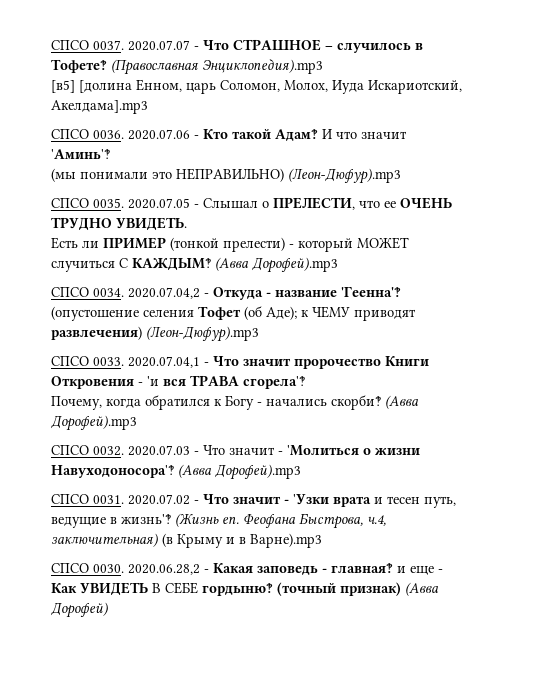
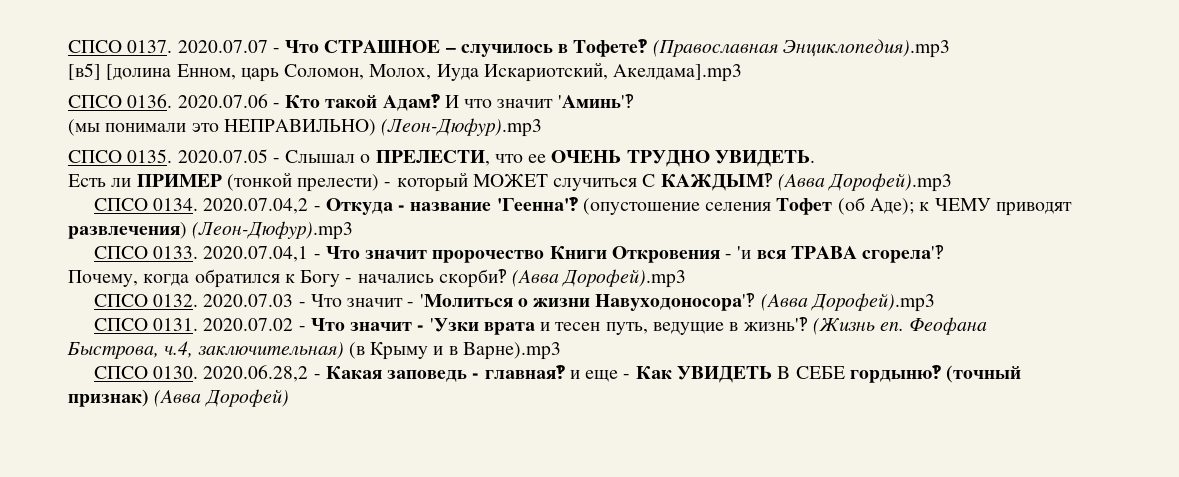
[51,40,124,50] СПСО 0037. -> [68,40,173,53] СПСО 0137.
[93,130,124,139] 0036. -> [127,94,173,108] 0136.
[93,198,124,208] 0035. -> [127,149,173,163] 0135.
[93,288,124,297] 0034. -> [153,198,199,211] 0134.
[93,357,124,366] 0033. -> [153,246,199,259] 0133.
[93,446,124,456] 0032. -> [153,294,199,307] 0132.
[93,495,124,504] 0031. -> [153,318,199,331] 0131.
[93,564,124,573] 0030. -> [153,366,199,379] 0130.

